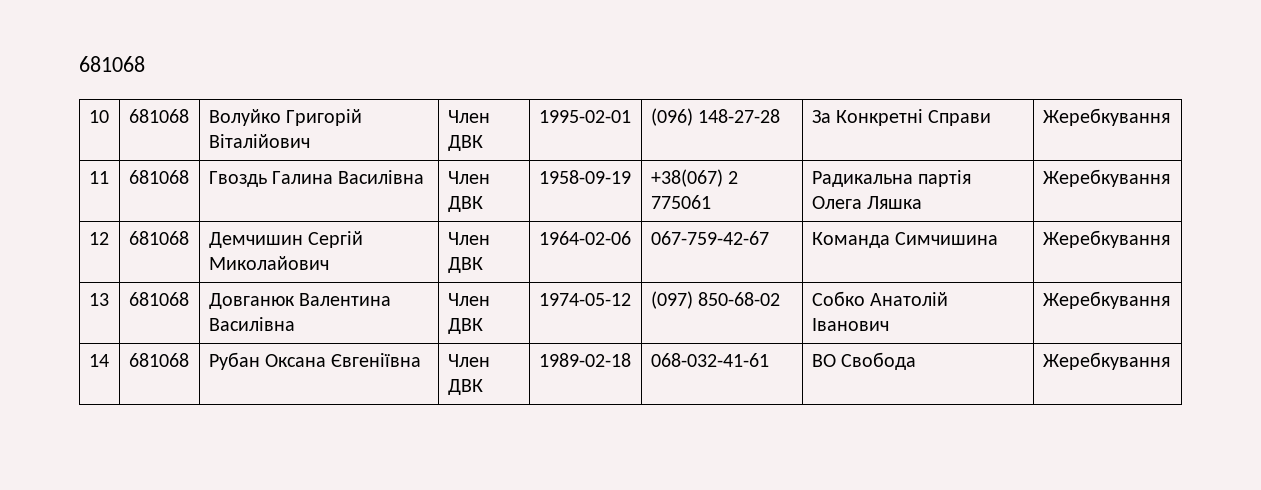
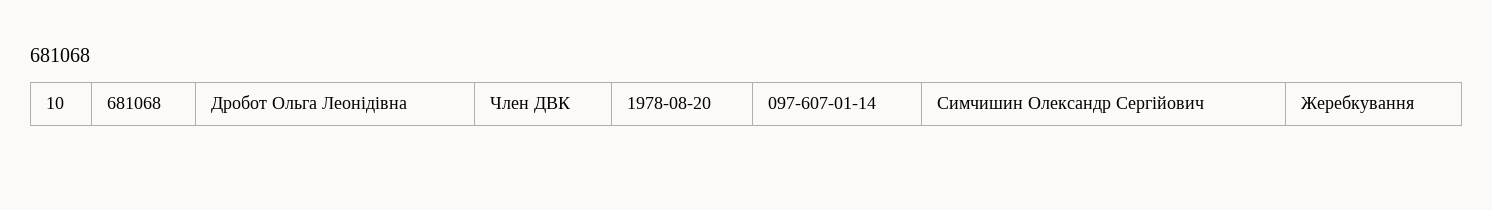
[208,109,362,126] [208,134,310,148] [447,110,490,123] [447,135,483,151] [538,110,631,123] [650,108,780,126] [811,109,992,126] [1042,108,1170,126] [88,171,109,184] [128,170,189,184] [208,170,425,187] [447,171,490,184] [447,196,483,212] [538,170,631,184] [650,169,738,187] [650,195,711,209] [811,170,971,187] [811,196,922,209] [1042,169,1170,187] [88,232,109,245] [128,231,189,245] [208,231,363,248] [208,256,329,270] [447,232,490,245] [447,257,483,273] [538,231,631,245] [650,231,769,245] [811,232,998,248] [1042,230,1170,248] [88,293,109,306] [128,292,189,306] [208,293,391,309] [208,317,295,331] [447,293,490,306] [447,318,483,334] [538,293,631,306] [650,291,780,309] [811,291,948,306] [811,318,889,331] [1042,291,1170,309] [88,354,109,367] [128,353,189,367] [208,352,422,370] [447,354,490,367] [447,379,483,395] [538,353,631,367] [650,353,769,367] [811,352,916,370] Волуйко Григорій Віталійович | Член ДВК | 1995-02-01 | (096) 148-27-28 | За Конкретні Справи | Жеребкування // 11 | 681068 | Гвоздь Галина Василівна | Член ДВК | 1958-09-19 | +38(067) 2 775061 | Радикальна партія Олега Ляшка | Жеребкування // 12 | 681068 | Демчишин Сергій Миколайович | Член ДВК | 1964-02-06 | 067-759-42-67 | Команда Симчишина | Жеребкування // 13 | 681068 | Довганюк Валентина Василівна | Член ДВК | 1974-05-12 | (097) 850-68-02 | Собко Анатолій Іванович | Жеребкування // 14 | 681068 | Рубан Оксана Євгеніївна | Член ДВК | 1989-02-18 | 068-032-41-61 | ВО Свобода -> [210,95,407,113] [489,97,571,113] [626,97,711,109] [767,97,876,109] [936,96,1204,113] Дробот Ольга Леонідівна | Член ДВК | 1978-08-20 | 097-607-01-14 | Симчишин Олександр Сергійович

